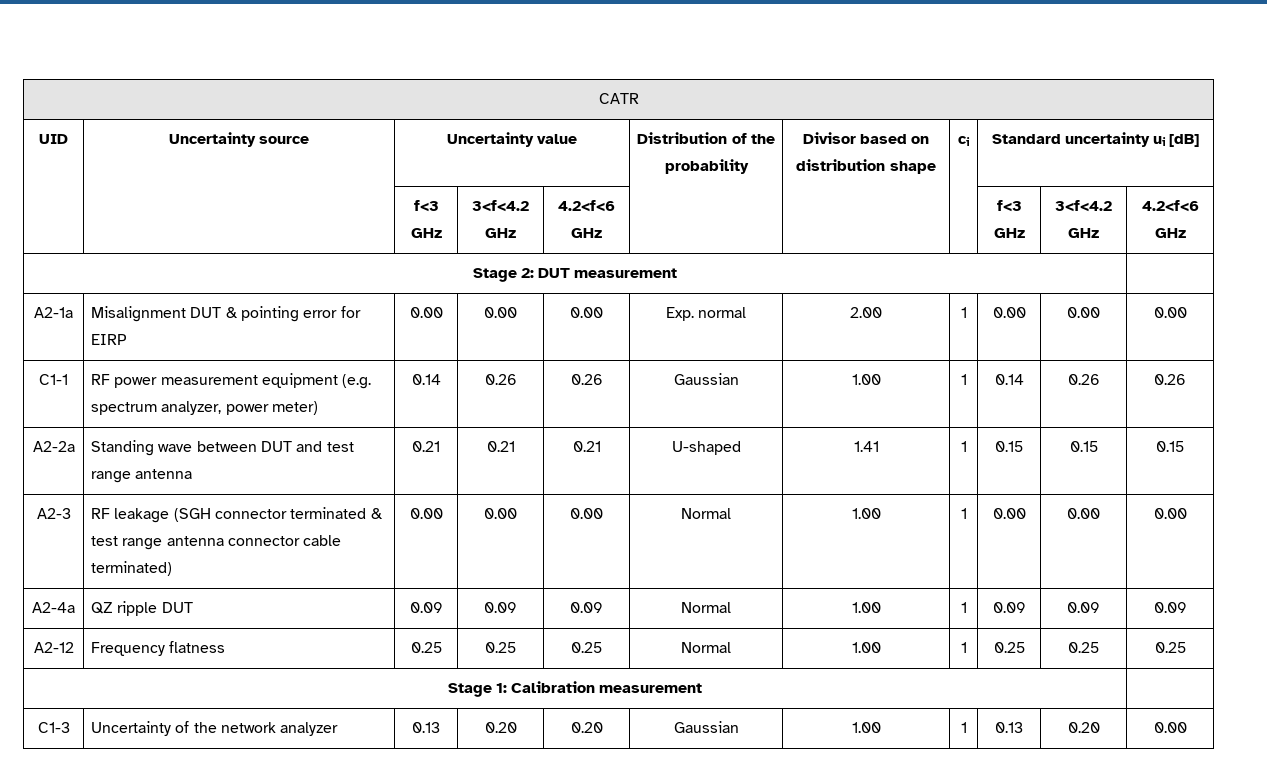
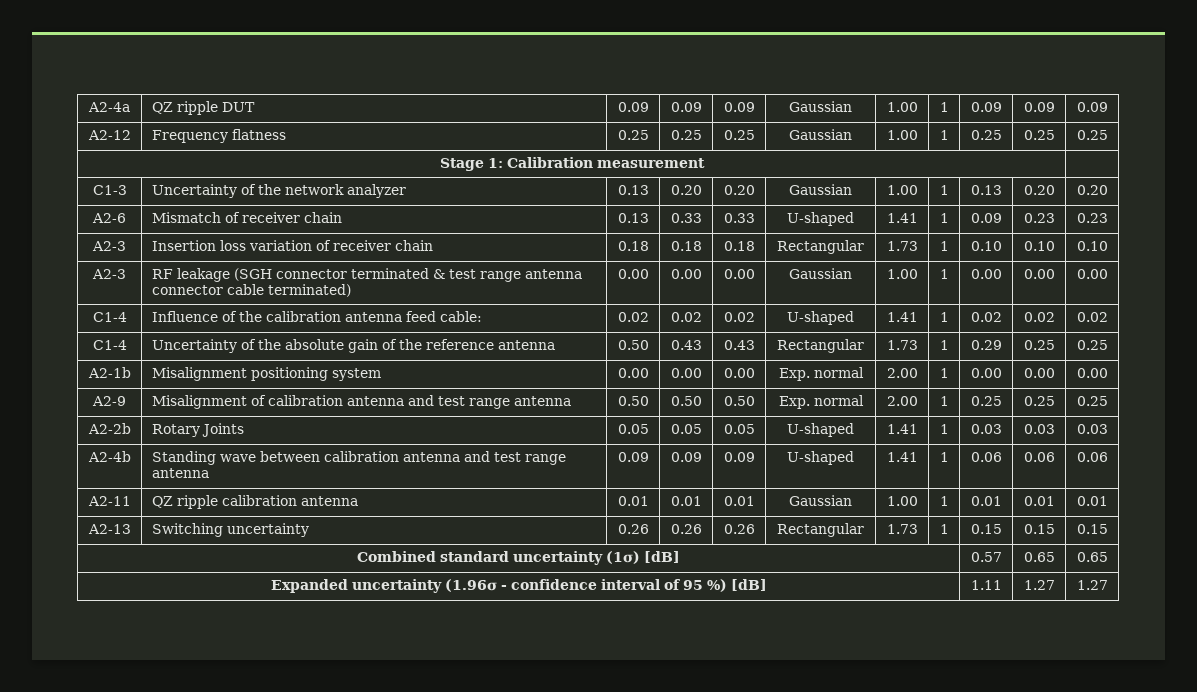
[598,93,639,104] [39,134,68,144] [168,132,310,147] [446,132,578,147] [637,132,775,144] [664,159,749,174] [802,132,930,144] [796,159,936,174] [958,136,970,146] [991,132,1200,147] [413,200,439,212] [410,228,442,238] [472,200,529,212] [485,228,516,238] [558,200,615,212] [571,228,602,238] [996,200,1022,212] [993,228,1025,238] [1055,200,1112,212] [1068,228,1099,238] [1141,200,1199,212] [1154,228,1186,238] [472,268,678,282] [34,307,73,318] [91,306,361,322] [91,334,128,345] [409,307,443,318] [484,307,517,318] [570,307,603,318] [665,307,747,321] [850,307,882,318] [960,307,967,318] [992,307,1026,318] [1067,307,1100,318] [1153,307,1187,318] [39,374,68,385] [91,373,372,389] [91,401,319,415] [411,374,441,385] [484,374,517,385] [570,374,603,385] [673,373,739,385] [851,374,881,385] [960,374,967,385] [994,374,1024,385] [1067,374,1100,385] [1154,374,1186,385] [32,441,75,452] [91,440,354,456] [91,469,193,483] [412,441,441,452] [486,441,515,452] [572,441,601,452] [671,441,741,455] [853,441,879,452] [960,441,967,452] [995,441,1023,452] [1069,441,1098,452] [1156,441,1184,452] [36,508,71,519] [91,507,383,523] [91,535,342,550] [91,561,173,576] [409,508,443,519] [484,508,517,519] [570,508,603,519] [681,508,731,519] [851,508,881,519] [960,508,967,519] [992,508,1026,519] [1067,508,1100,519] [1153,508,1187,519] CATR // UID | Uncertainty source | Uncertainty value | Distribution of the probability | Divisor based on distribution shape | ci | Standard uncertainty ui [dB] // | | f<3 GHz | 3<f<4.2 GHz | 4.2<f<6 GHz | | | | f<3 GHz | 3<f<4.2 GHz | 4.2<f<6 GHz // Stage 2: DUT measurement | // A2-1a | Misalignment DUT & pointing error for EIRP | 0.00 | 0.00 | 0.00 | Exp. normal | 2.00 | 1 | 0.00 | 0.00 | 0.00 // C1-1 | RF power measurement equipment (e.g. spectrum analyzer, power meter) | 0.14 | 0.26 | 0.26 | Gaussian | 1.00 | 1 | 0.14 | 0.26 | 0.26 // A2-2a | Standing wave between DUT and test range antenna | 0.21 | 0.21 | 0.21 | U-shaped | 1.41 | 1 | 0.15 | 0.15 | 0.15 // A2-3 | RF leakage (SGH connector terminated & test range antenna connector cable terminated) | 0.00 | 0.00 | 0.00 | Normal | 1.00 | 1 | 0.00 | 0.00 | 0.00 // -> (88, 107) none
[681,602,731,613] Normal -> [789,101,852,112] Gaussian
[681,642,731,653] Normal -> [789,129,852,140] Gaussian
[1153,722,1187,733] 0.00 -> [1076,185,1108,195] [92,213,126,223] [151,212,342,223] [617,213,649,223] [670,213,702,223] [723,213,755,223] [787,212,854,226] [886,213,918,223] [939,213,949,223] [970,213,1002,223] [1023,213,1055,223] [1076,213,1108,223] [92,241,126,251] [151,240,433,251] [617,241,649,251] [670,241,702,251] [723,241,755,251] [777,240,864,254] [886,241,918,251] [939,241,949,251] [970,241,1002,251] [1023,241,1055,251] [1076,241,1108,251] [92,269,126,279] [151,268,582,282] [151,284,351,297] [617,269,649,279] [670,269,702,279] [723,269,755,279] [789,268,852,279] [886,269,918,279] [939,269,949,279] [970,269,1002,279] [1023,269,1055,279] [1076,269,1108,279] [92,312,127,322] [151,311,482,322] [617,312,649,322] [670,312,702,322] [723,312,755,322] [787,311,854,325] [886,312,918,322] [939,312,949,322] [970,312,1002,322] [1023,312,1055,322] [1076,312,1108,322] [92,340,127,350] [151,339,555,353] [617,340,649,350] [670,340,702,350] [723,340,755,350] [777,339,864,353] [886,340,918,350] [939,340,949,350] [970,340,1002,350] [1023,340,1055,350] [1076,340,1108,350] [87,367,131,378] [151,367,381,381] [617,368,649,378] [670,368,702,378] [723,368,755,378] [778,367,864,381] [886,368,918,378] [939,368,949,378] [970,368,1002,378] [1023,368,1055,378] [1076,368,1108,378] [92,396,126,406] [151,395,571,409] [617,396,649,406] [670,396,702,406] [723,396,755,406] [778,395,864,409] [886,396,918,406] [939,396,949,406] [970,396,1002,406] [1023,396,1055,406] [1076,396,1108,406] [87,423,131,434] [151,423,244,437] [617,424,649,434] [670,424,702,434] [723,424,755,434] [787,423,854,437] [886,424,918,434] [939,424,949,434] [970,424,1002,434] [1023,424,1055,434] [1076,424,1108,434] [87,451,131,462] [151,451,566,465] [151,468,209,478] [617,452,649,462] [670,452,702,462] [723,452,755,462] [787,451,854,465] [886,452,918,462] [939,452,949,462] [970,452,1002,462] [1023,452,1055,462] [1076,452,1108,462] [87,496,131,506] [151,495,358,509] [617,496,649,506] [670,496,702,506] [723,496,755,506] [789,495,852,506] [886,496,918,506] [939,496,949,506] [970,496,1002,506] [1023,496,1055,506] [1076,496,1108,506] [87,524,131,534] [151,523,309,537] [617,524,649,534] [670,524,702,534] [723,524,755,534] [777,523,864,537] [886,524,918,534] [939,524,949,534] [970,524,1002,534] [1023,524,1055,534] [1076,524,1108,534] [357,551,681,565] [970,552,1002,562] [1023,552,1055,562] [1076,552,1108,562] [270,579,767,593] [970,580,1002,590] [1023,580,1055,590] [1076,580,1108,590] 0.20 // A2-6 | Mismatch of receiver chain | 0.13 | 0.33 | 0.33 | U-shaped | 1.41 | 1 | 0.09 | 0.23 | 0.23 // A2-3 | Insertion loss variation of receiver chain | 0.18 | 0.18 | 0.18 | Rectangular | 1.73 | 1 | 0.10 | 0.10 | 0.10 // A2-3 | RF leakage (SGH connector terminated & test range antenna connector cable terminated) | 0.00 | 0.00 | 0.00 | Gaussian | 1.00 | 1 | 0.00 | 0.00 | 0.00 // C1-4 | Influence of the calibration antenna feed cable: | 0.02 | 0.02 | 0.02 | U-shaped | 1.41 | 1 | 0.02 | 0.02 | 0.02 // C1-4 | Uncertainty of the absolute gain of the reference antenna | 0.50 | 0.43 | 0.43 | Rectangular | 1.73 | 1 | 0.29 | 0.25 | 0.25 // A2-1b | Misalignment positioning system | 0.00 | 0.00 | 0.00 | Exp. normal | 2.00 | 1 | 0.00 | 0.00 | 0.00 // A2-9 | Misalignment of calibration antenna and test range antenna | 0.50 | 0.50 | 0.50 | Exp. normal | 2.00 | 1 | 0.25 | 0.25 | 0.25 // A2-2b | Rotary Joints | 0.05 | 0.05 | 0.05 | U-shaped | 1.41 | 1 | 0.03 | 0.03 | 0.03 // A2-4b | Standing wave between calibration antenna and test range antenna | 0.09 | 0.09 | 0.09 | U-shaped | 1.41 | 1 | 0.06 | 0.06 | 0.06 // A2-11 | QZ ripple calibration antenna | 0.01 | 0.01 | 0.01 | Gaussian | 1.00 | 1 | 0.01 | 0.01 | 0.01 // A2-13 | Switching uncertainty | 0.26 | 0.26 | 0.26 | Rectangular | 1.73 | 1 | 0.15 | 0.15 | 0.15 // Combined standard uncertainty (1σ) [dB] | 0.57 | 0.65 | 0.65 // Expanded uncertainty (1.96σ - confidence interval of 95 %) [dB] | 1.11 | 1.27 | 1.27

